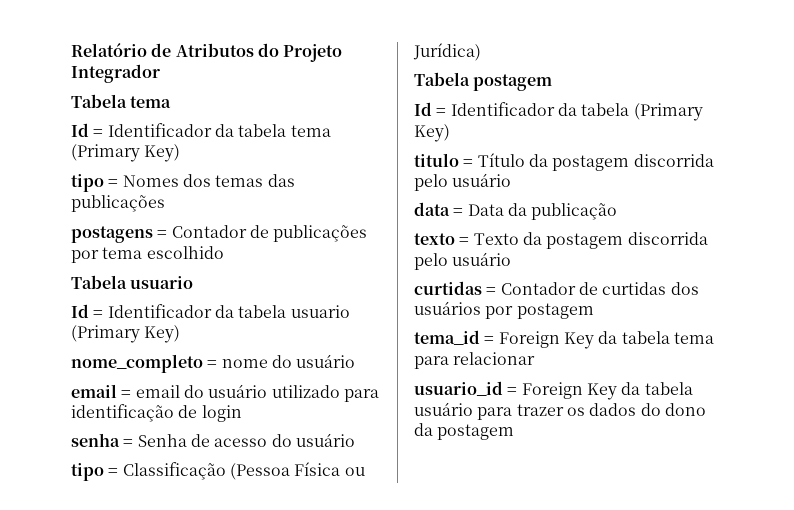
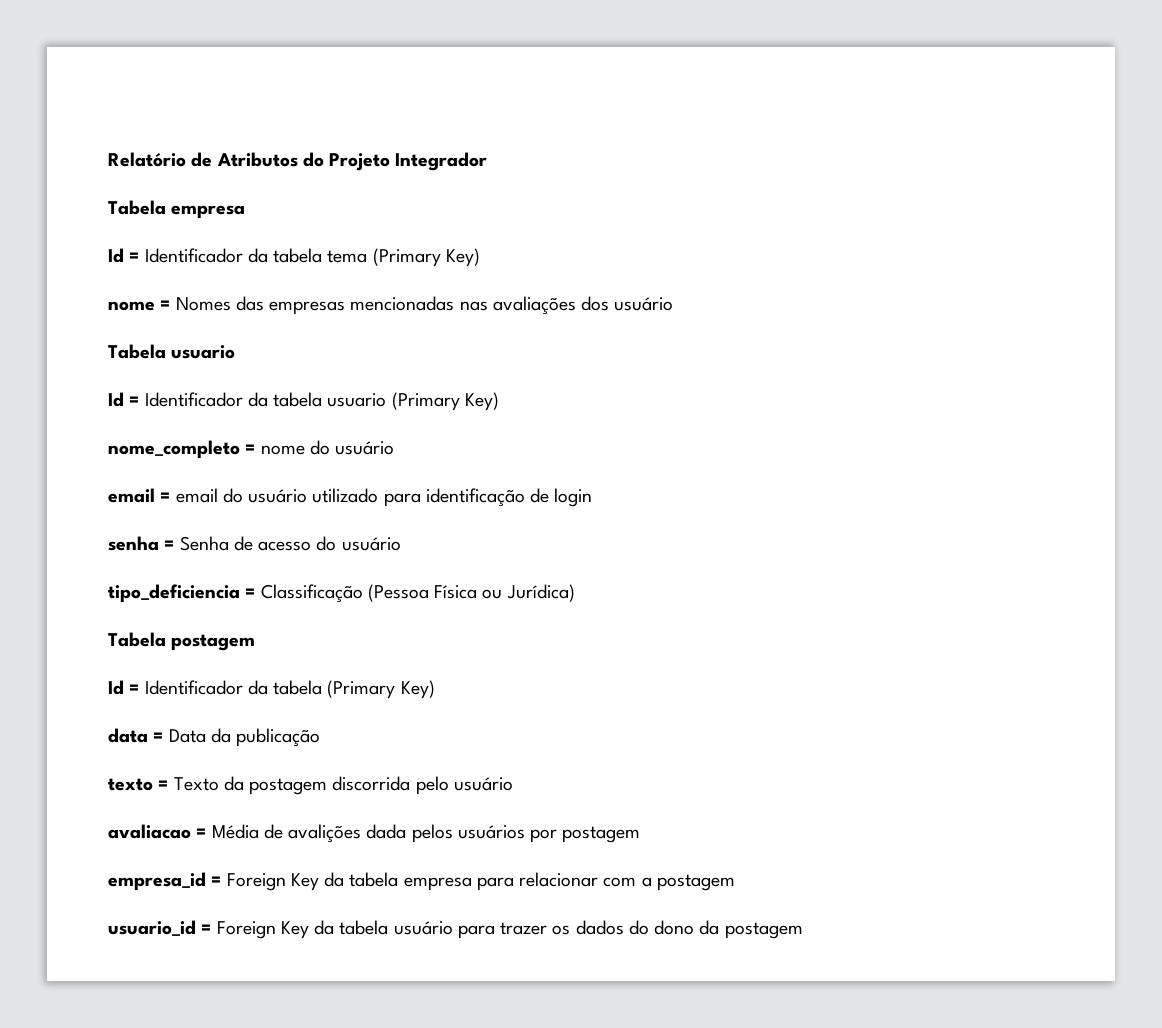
[130,96,172,108] tema -> [171,205,246,219] empresa
[71,174,104,192] tipo -> [108,301,155,311] nome
[182,174,295,187] [71,195,165,212] [71,225,368,243] [71,246,224,263] dos temas das publicações // postagens = Contador de publicações por tema escolhido -> [235,296,674,315] das empresas mencionadas nas avaliações dos usuário
[71,463,104,481] tipo -> [108,584,240,603] tipo_deficiencia
[414,153,714,171] [414,173,512,191] // titulo = Título da postagem discorrida pelo usuário -> (435, 689) none
[414,281,699,295] curtidas = Contador de curtidas dos -> [108,824,453,843] avaliacao = Média de avalições dada pelos
[414,330,714,349] tema_id = Foreign Key da tabela tema -> [108,872,472,891] empresa_id = Foreign Key da tabela empresa
(536, 358) none -> [603,874,735,891] com a postagem

